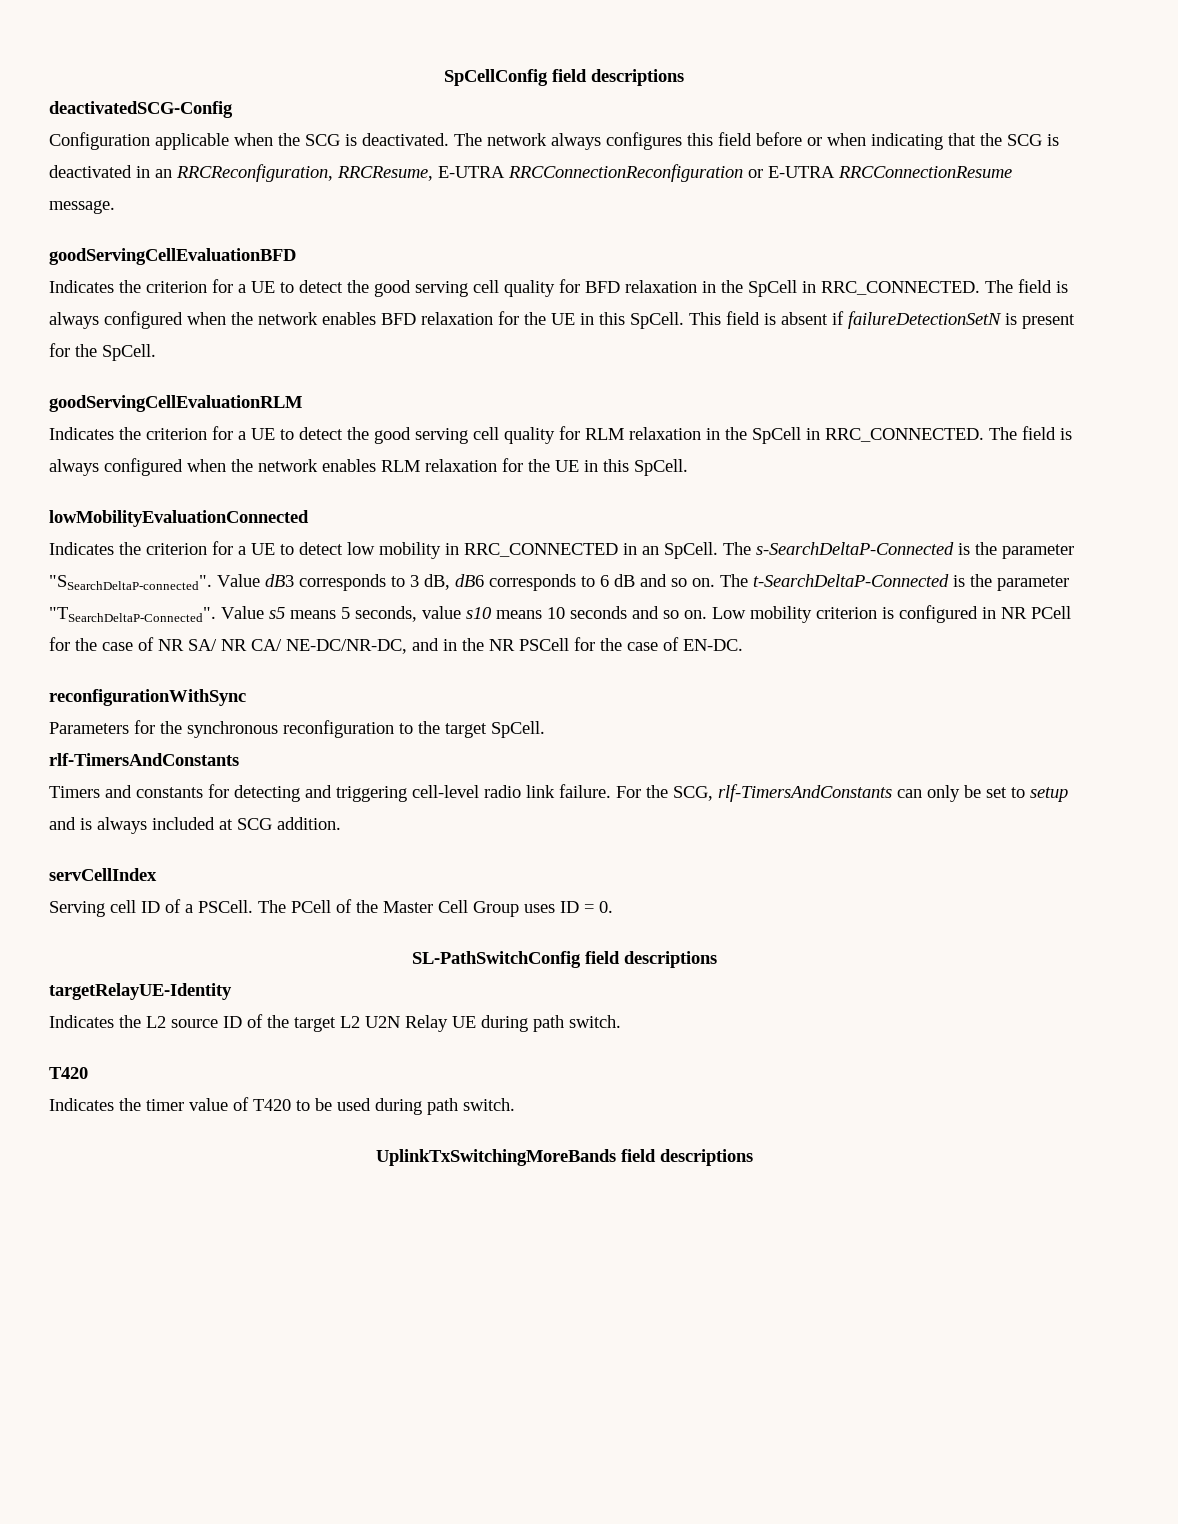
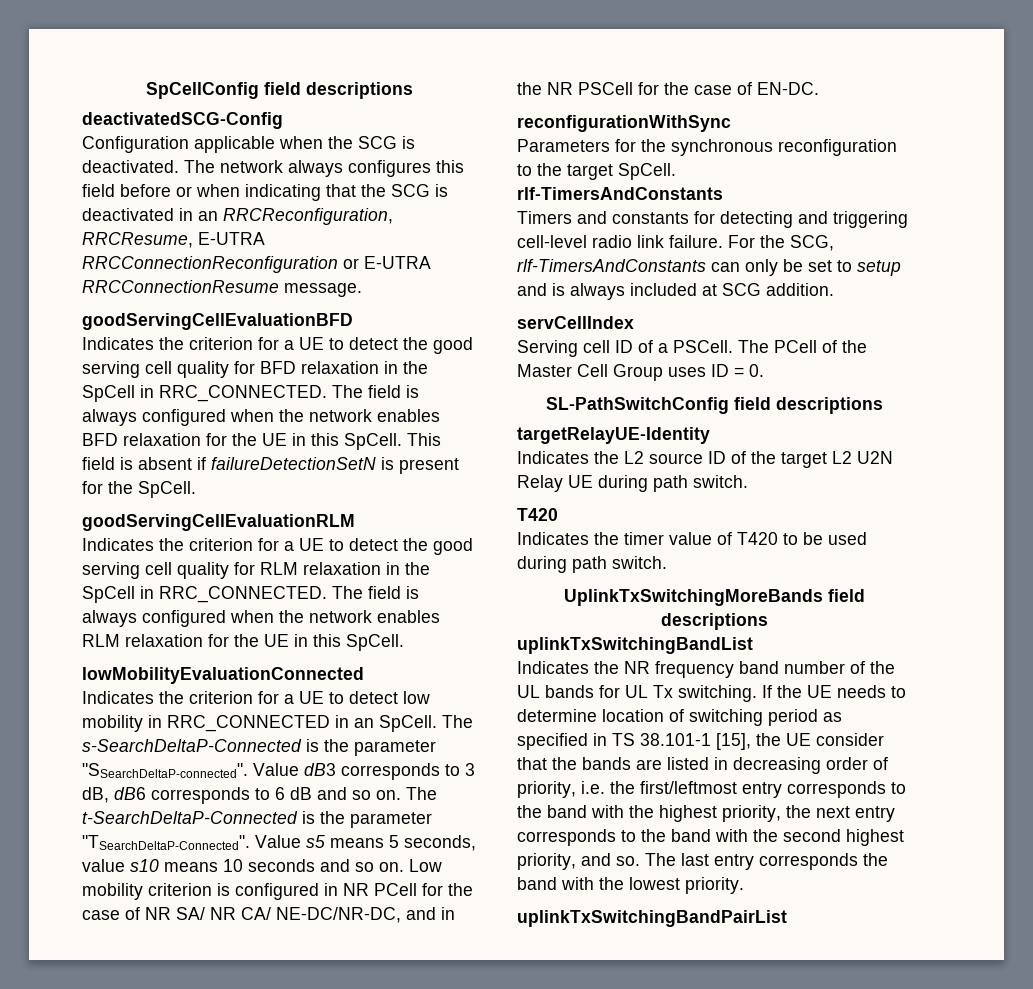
(753, 1157) none -> [517,637,753,654] [517,661,895,678] [517,685,906,702] [517,709,842,726] [517,733,884,750] [517,757,888,774] [517,781,906,798] [517,805,895,822] [517,829,904,846] [517,853,888,870] [517,877,744,894] [517,910,787,927] // uplinkTxSwitchingBandList // Indicates the NR frequency band number of the UL bands for UL Tx switching. If the UE needs to determine location of switching period as specified in TS 38.101-1 [15], the UE consider that the bands are listed in decreasing order of priority, i.e. the first/leftmost entry corresponds to the band with the highest priority, the next entry corresponds to the band with the second highest priority, and so. The last entry corresponds the band with the lowest priority. // uplinkTxSwitchingBandPairList

